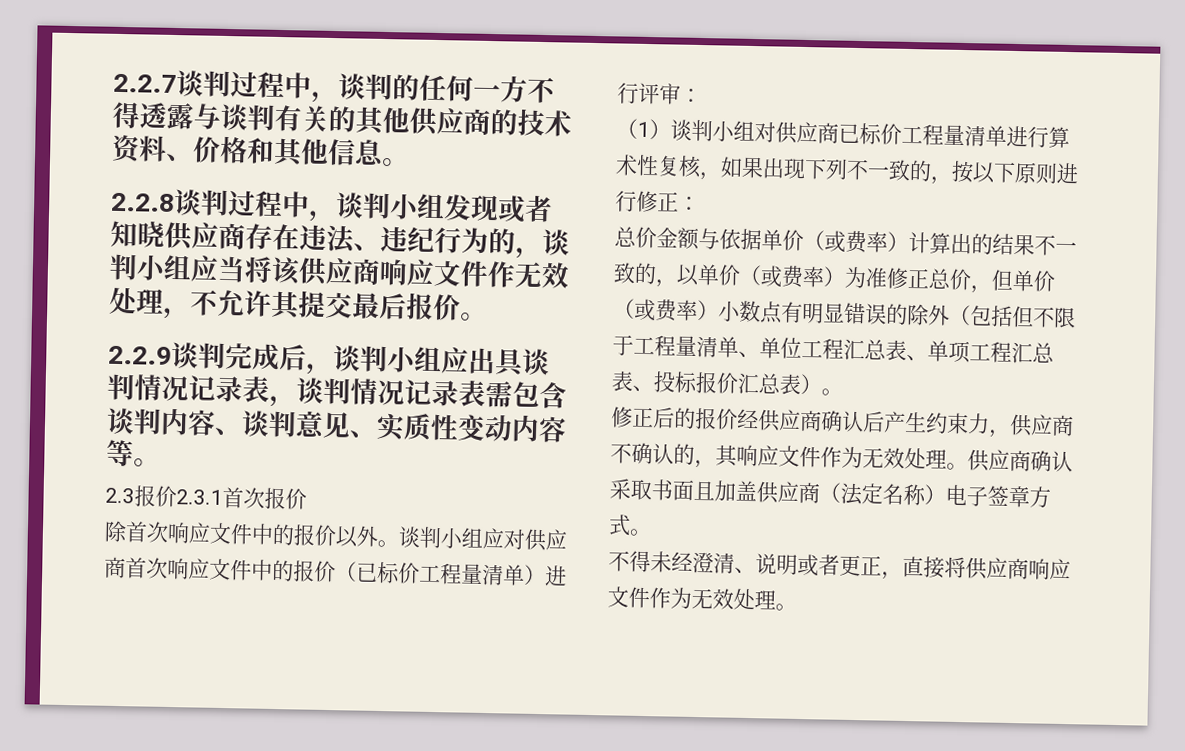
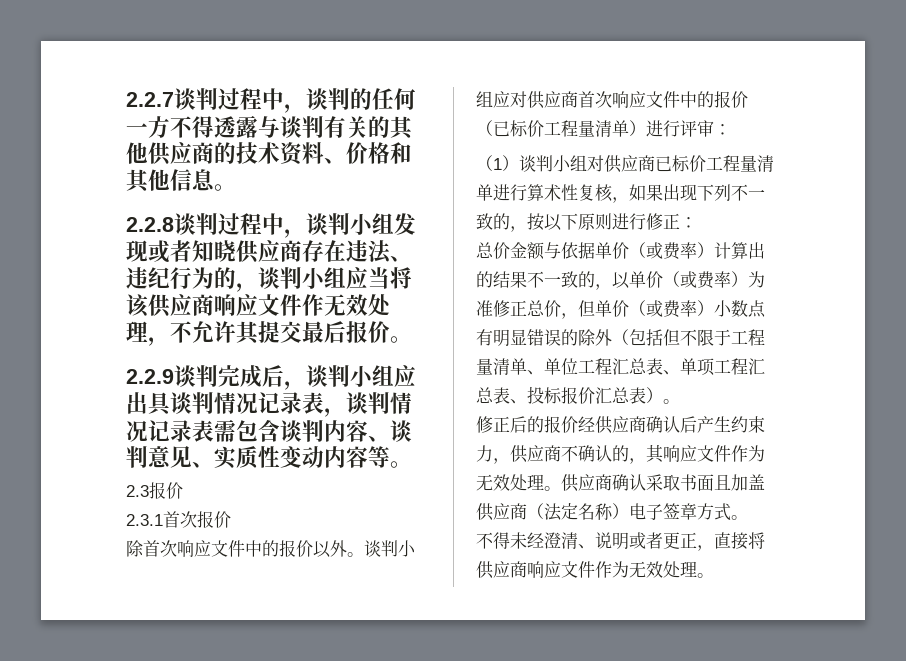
(177, 496) none -> (183, 490) //

